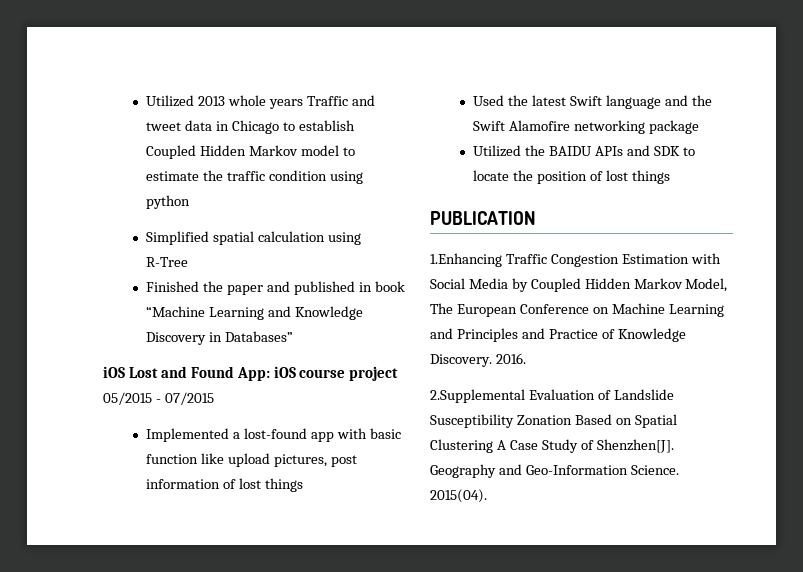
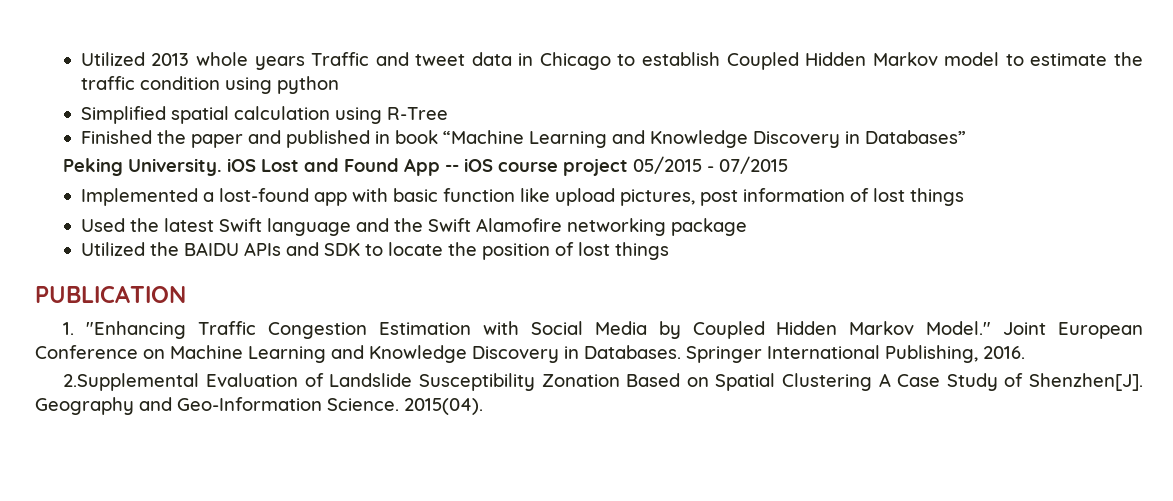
(293, 336) none -> [63,158,223,176] Peking University.
[236,367,270,381] App: -> [404,158,460,176] App --
[430,253,502,267] 1.Enhancing -> [63,321,187,339] 1. "Enhancing
[685,278,728,292] [430,303,453,314] Model, The -> [926,321,1047,335] Model." Joint
[456,328,686,342] [430,354,492,367] Principles and Practice of Knowledge Discovery. -> [369,345,978,363] Knowledge Discovery in Databases. Springer International Publishing,

